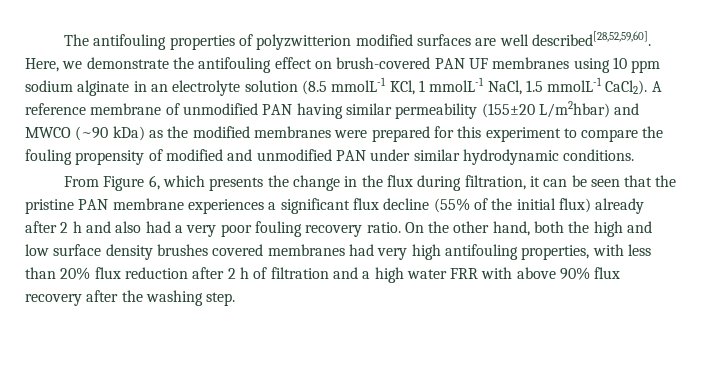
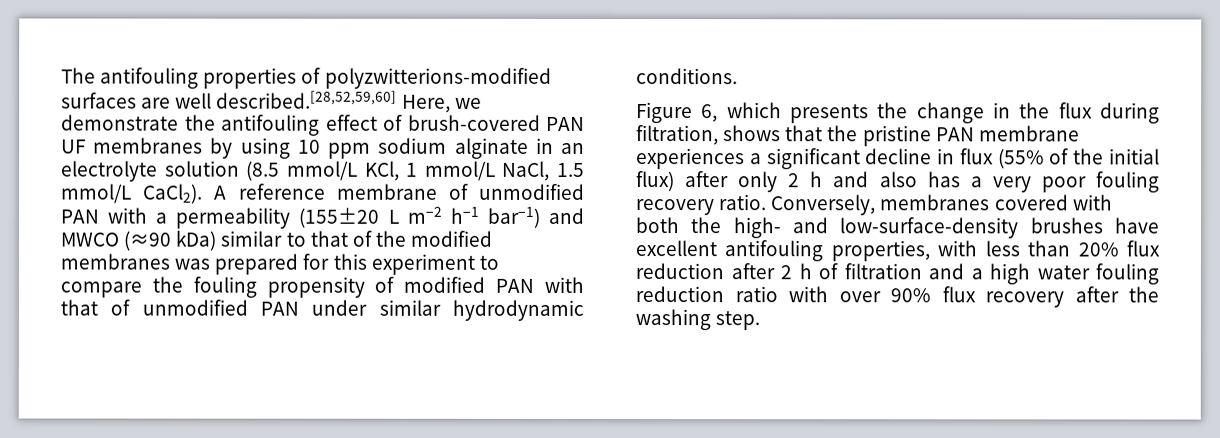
[256,34,413,50] polyzwitterion modified -> [324,67,552,89] polyzwitterions-modified
[531,31,651,46] described[28,52,59,60]. -> [216,90,398,109] described.[28,52,59,60]
[314,61,332,69] on -> [383,114,403,131] of
(570, 63) none -> [210,137,234,159] by
[331,77,387,92] mmolL-1 -> [286,160,358,181] mmol/L
[429,77,485,92] mmolL-1 -> [424,160,496,181] mmol/L
[547,77,603,92] mmolL-1 -> [61,183,132,204] mmol/L
[296,101,640,119] [25,126,163,141] having similar permeability (155±20 L/m2hbar) and MWCO (~90 kDa) as -> [107,206,585,229] [60,230,372,251] with a permeability (155±20 L m−2 h−1 bar−1) and MWCO (≈90 kDa) similar to that of
[334,130,368,138] were -> [174,258,211,270] was
[227,149,253,161] and -> [495,276,585,293] [60,299,131,316] PAN with that of
[64,176,100,187] From -> (738, 76) none
[529,175,620,187] it can be seen -> [723,125,782,142] shows
[352,198,430,210] flux decline -> [865,148,994,165] decline in flux
[595,198,645,214] [25,221,57,233] already after -> [685,171,779,193] after only
[145,221,171,233] had -> [927,171,961,188] has
[404,221,653,237] [25,244,441,260] On the other hand, both the high and low surface density brushes covered membranes had very high -> [771,194,1113,216] [635,217,1160,239] [635,240,717,257] Conversely, membranes covered with both the high- and low-surface-density brushes have excellent
[450,267,556,279] FRR with above -> [1095,263,1159,285] [635,286,881,303] fouling reduction ratio with over

